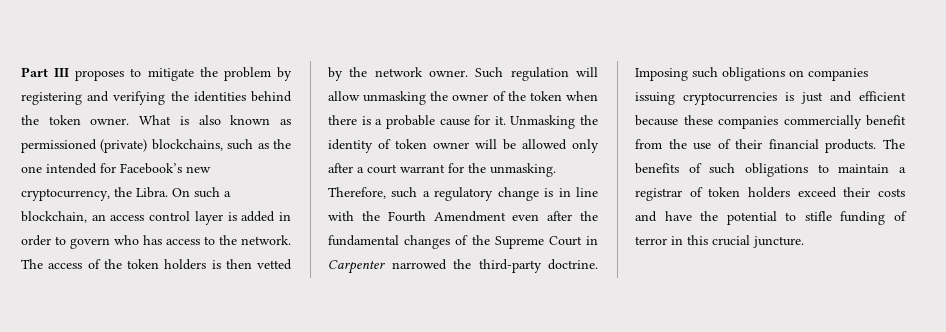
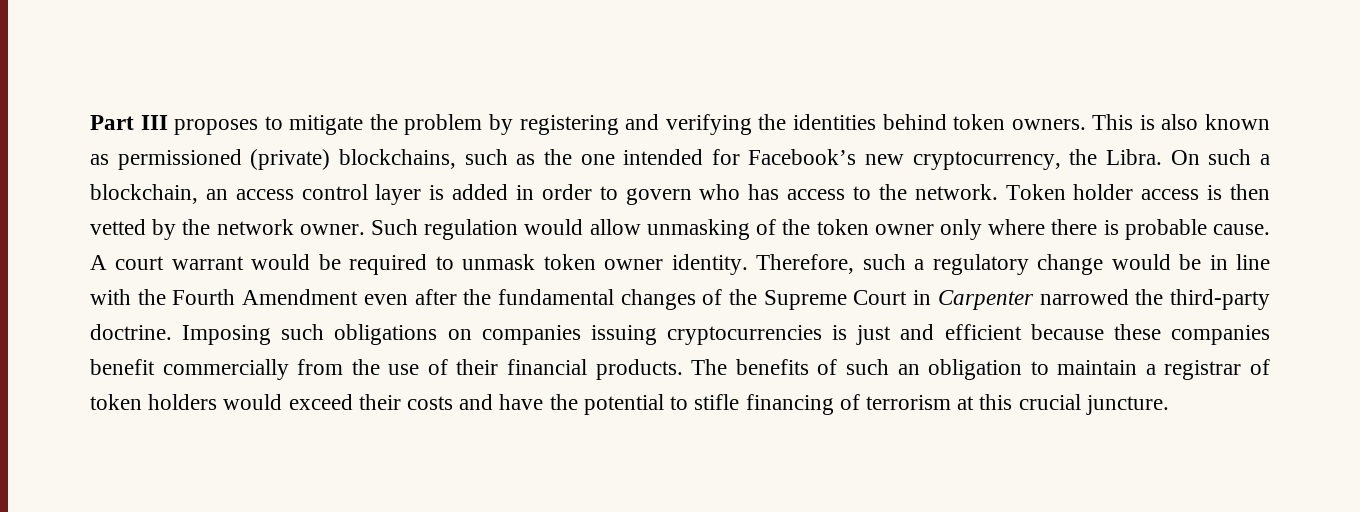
[21,115,172,125] the token owner. What -> [953,114,1134,130] token owners. This
[21,259,207,270] The access of the token holders -> [1005,184,1200,200] Token holder access
[576,67,598,77] will -> [524,219,584,235] would
[430,91,598,101] [328,115,598,129] [328,139,599,153] [328,163,556,177] the owner of the token when there is a probable cause for it. Unmasking the identity of token owner will be allowed only after a court warrant for the unmasking. -> [756,219,1270,240] [90,254,748,275] of the token owner only where there is probable cause. A court warrant would be required to unmask token owner identity.
[544,188,554,197] is -> [1111,254,1202,270] would be
[783,115,906,129] commercially benefit -> [90,359,289,380] benefit commercially
[745,163,808,177] obligations -> [897,359,1023,380] an obligation
(790, 192) none -> [223,394,283,410] would
[840,211,907,225] [635,236,683,245] funding of terror in -> [745,394,975,415] financing of terrorism at

